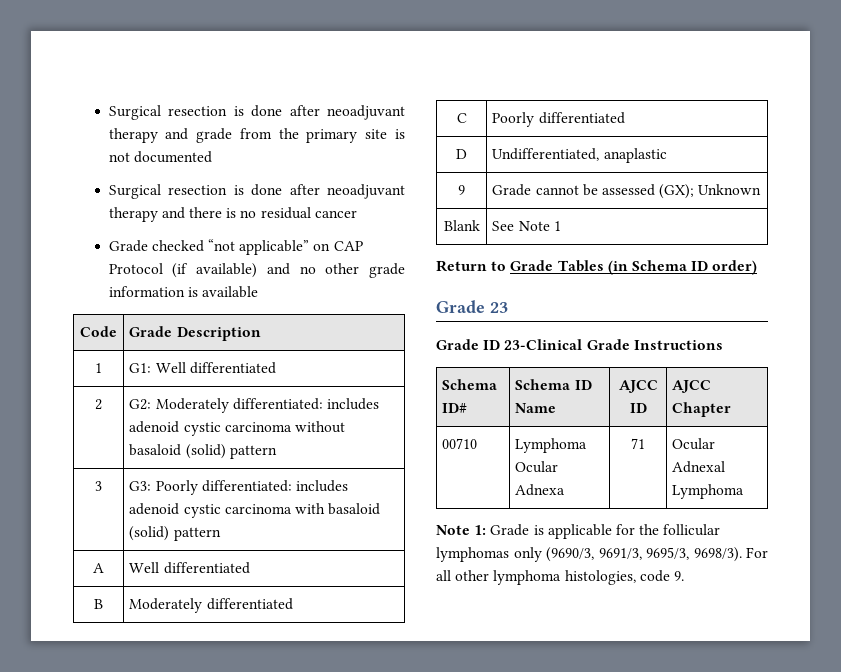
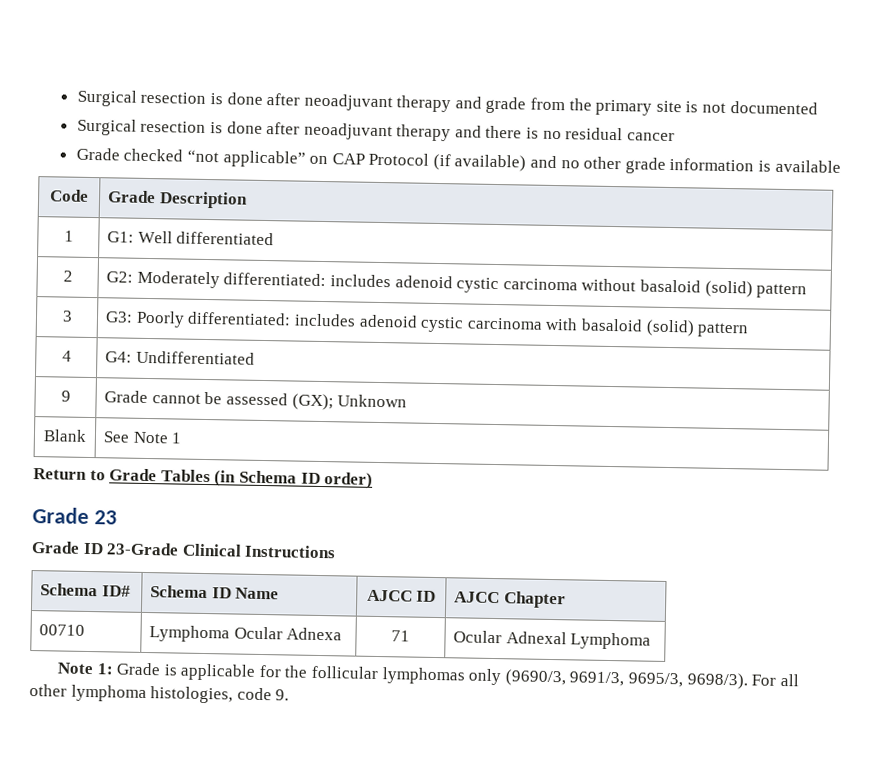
[93,563,104,573] [129,562,250,574] [94,599,103,609] [129,598,293,613] [456,113,467,123] [492,112,625,127] [456,149,467,159] [492,148,667,163] A | Well differentiated // B | Moderately differentiated // C | Poorly differentiated // D | Undifferentiated, anaplastic -> [61,350,72,362] [105,350,255,365] 4 | G4: Undifferentiated
[504,339,630,350] 23-Clinical Grade -> [106,542,242,557] 23-Grade Clinical

